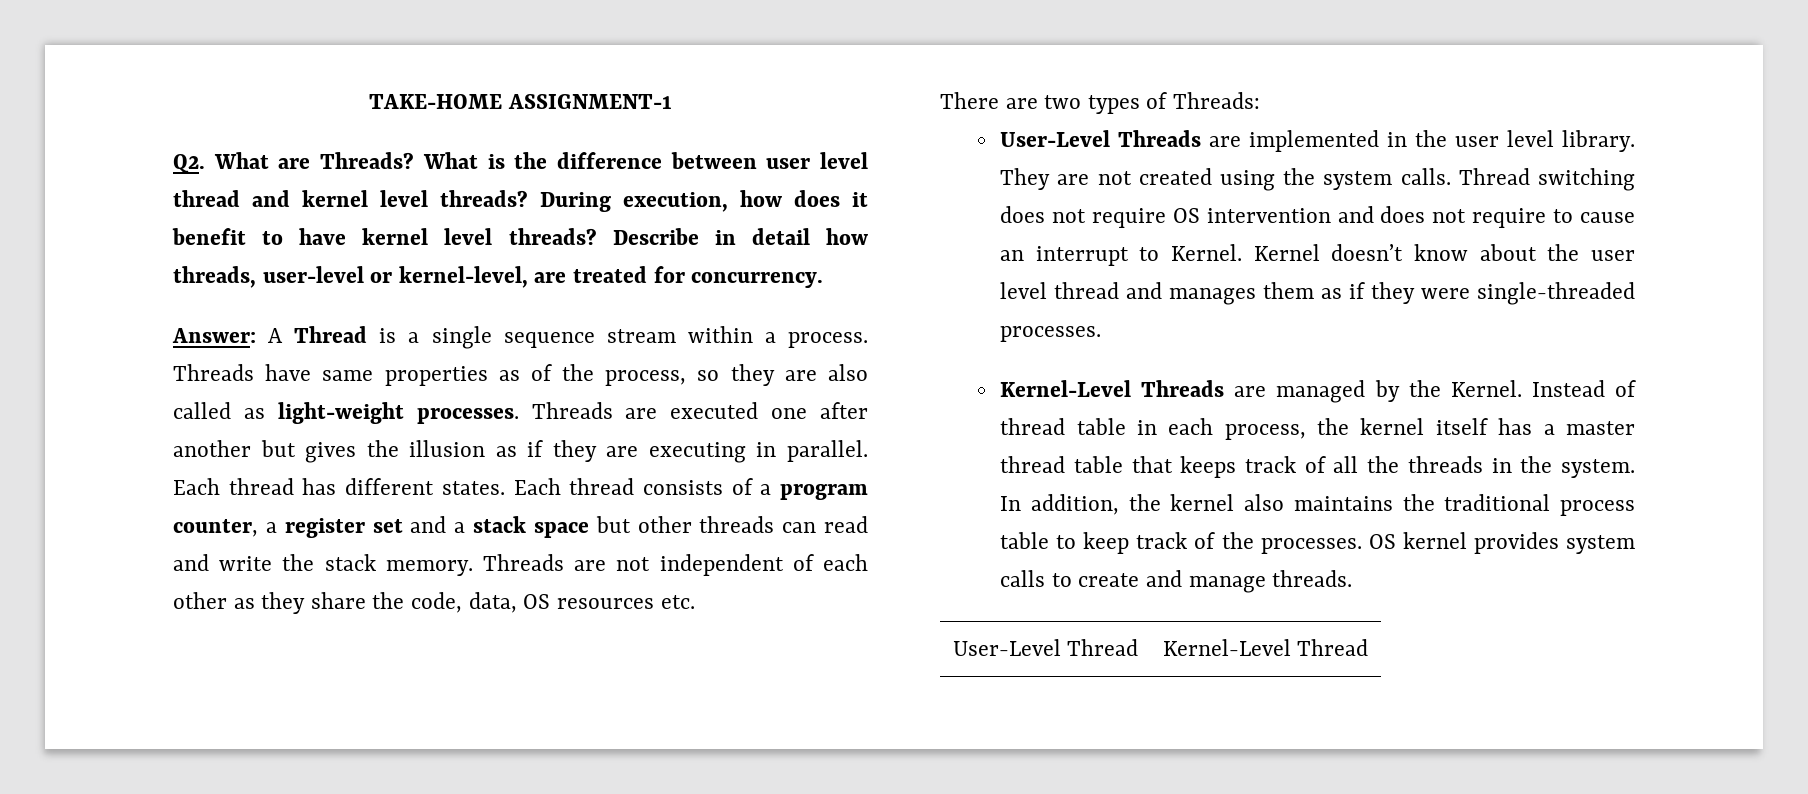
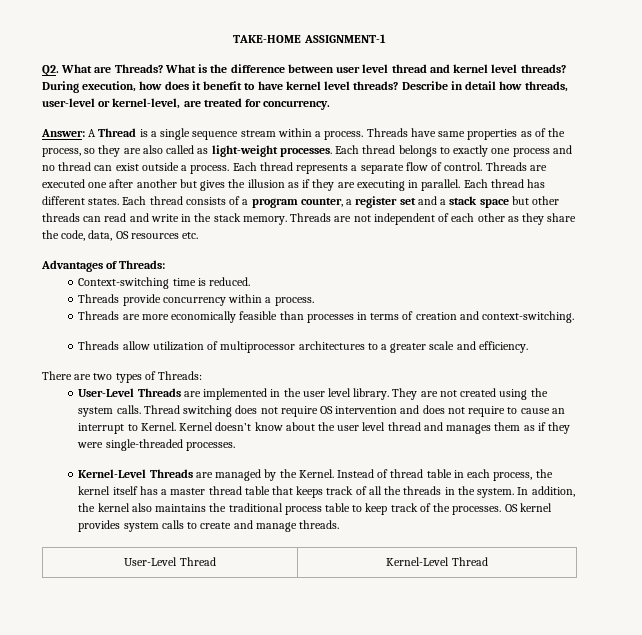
(519, 416) none -> [335,145,572,157] [42,162,483,174] Each thread belongs to exactly one process and no thread can exist outside a process. Each thread represents a separate flow of control.
(273, 563) none -> [181,214,192,222] in
(695, 602) none -> [41,260,166,272] [78,277,251,289] [78,294,314,306] [78,311,575,323] [78,341,528,353] // Advantages of Threads: // Context-switching time is reduced. // Threads provide concurrency within a process. // Threads are more economically feasible than processes in terms of creation and context-switching. // Threads allow utilization of multiprocessor architectures to a greater scale and efficiency.

